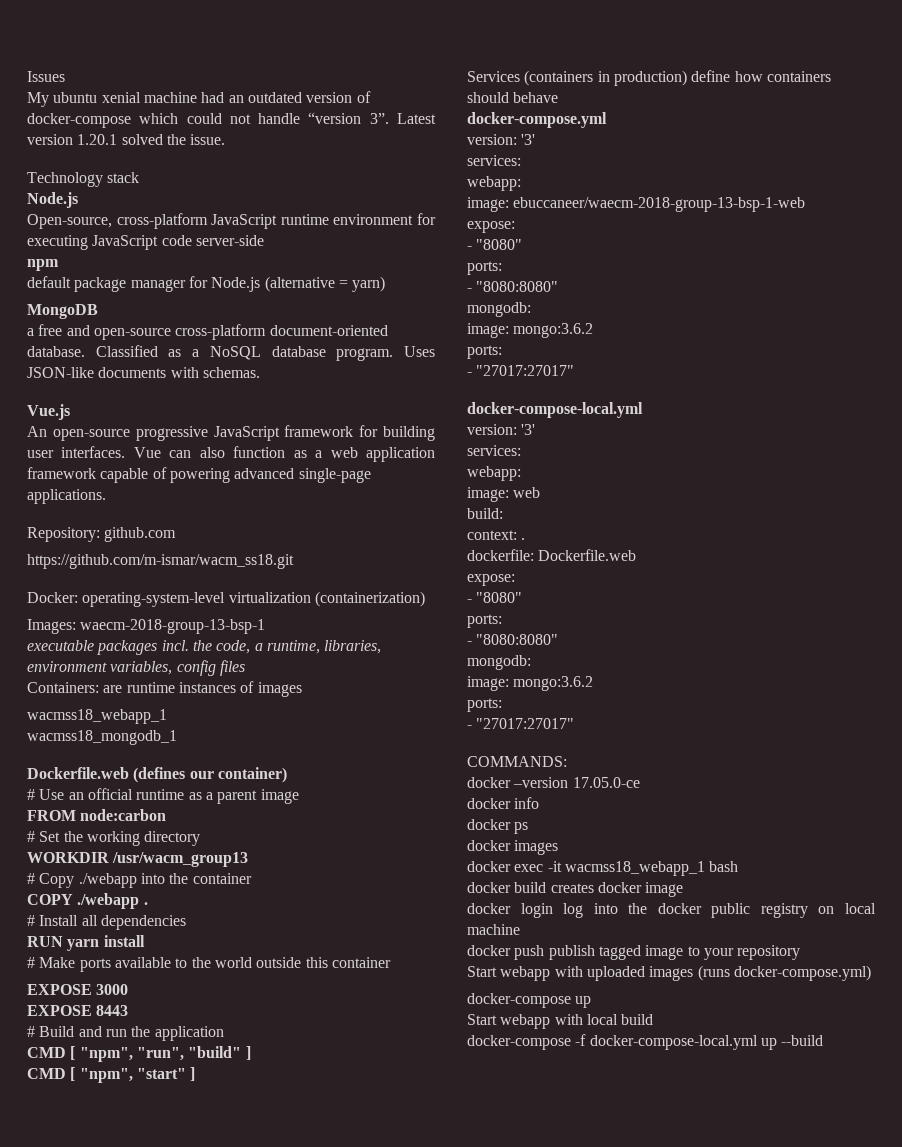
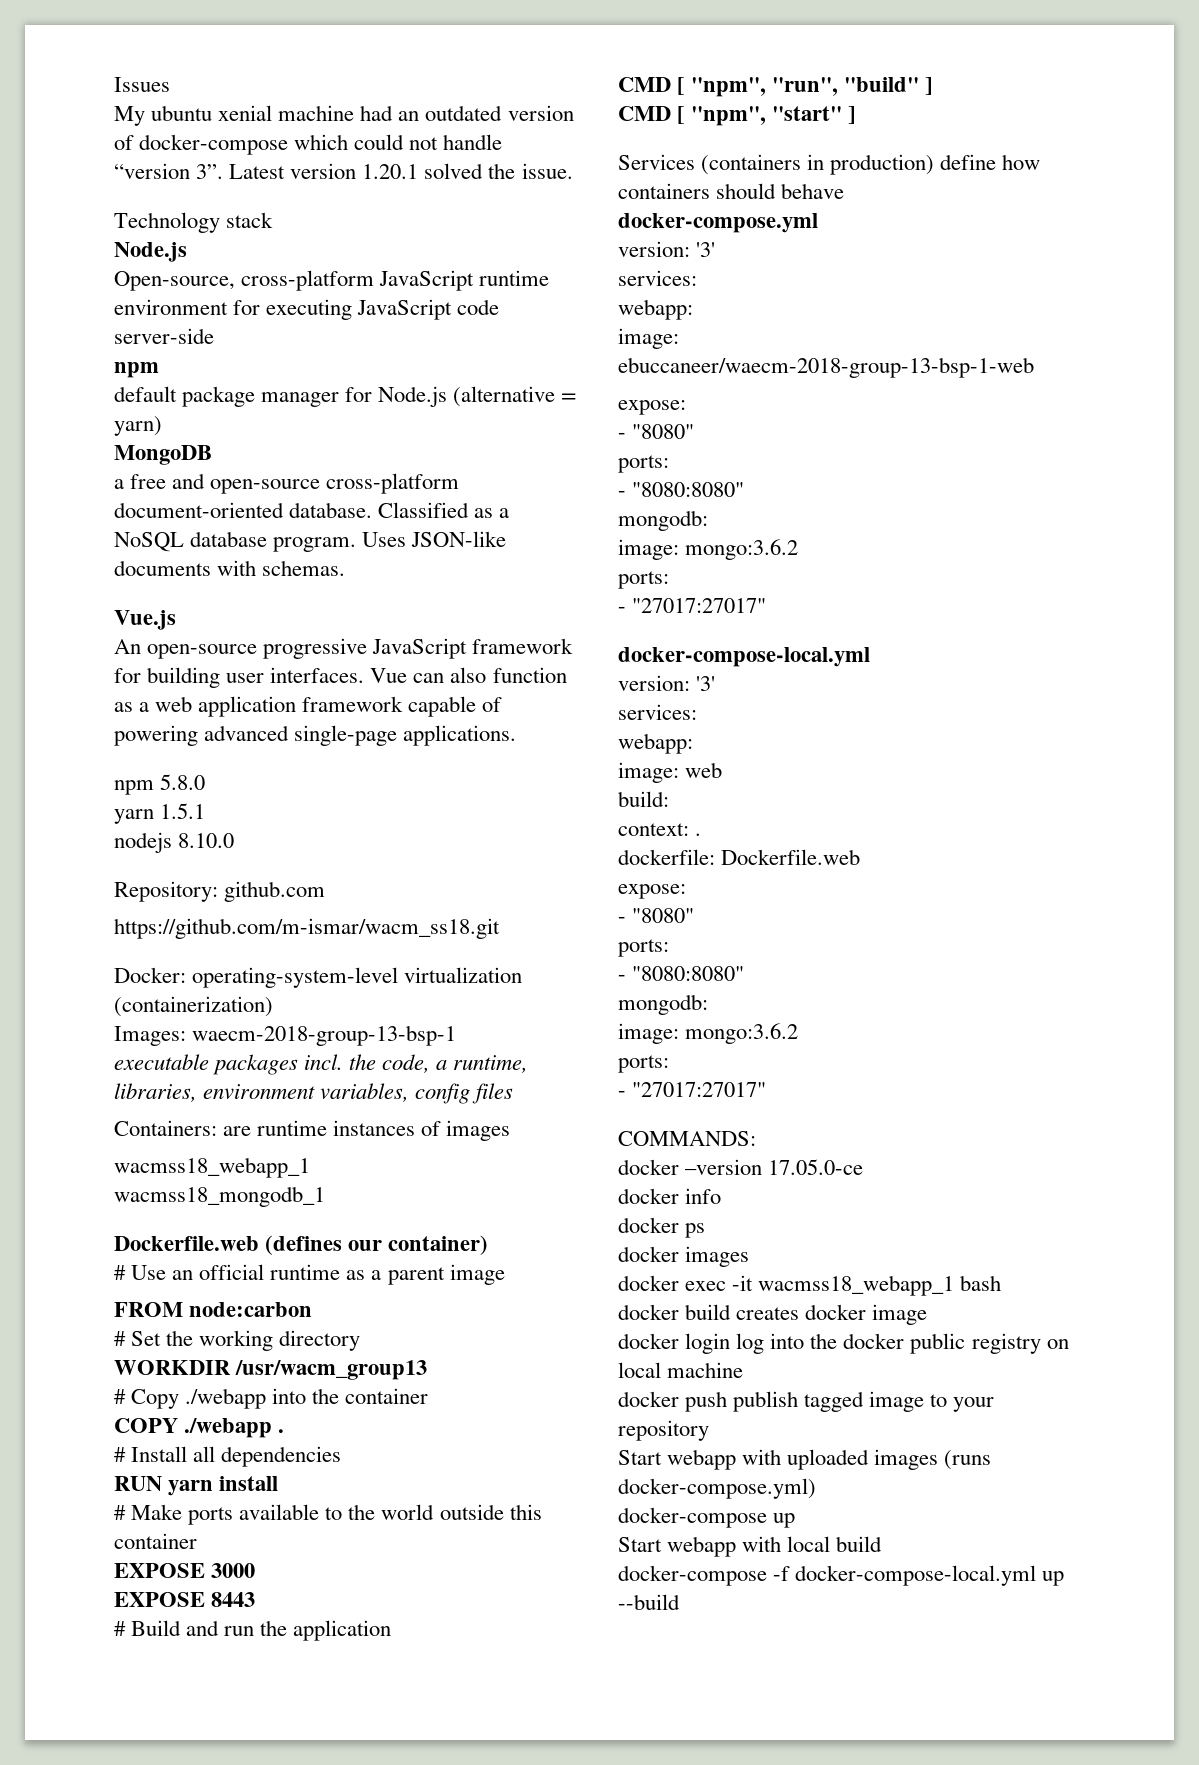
(106, 496) none -> [114,774,206,795] [114,803,206,824] [114,832,235,853] // npm 5.8.0 // yarn 1.5.1 // nodejs 8.10.0

